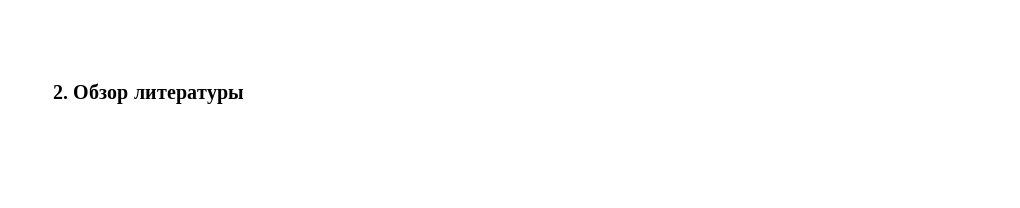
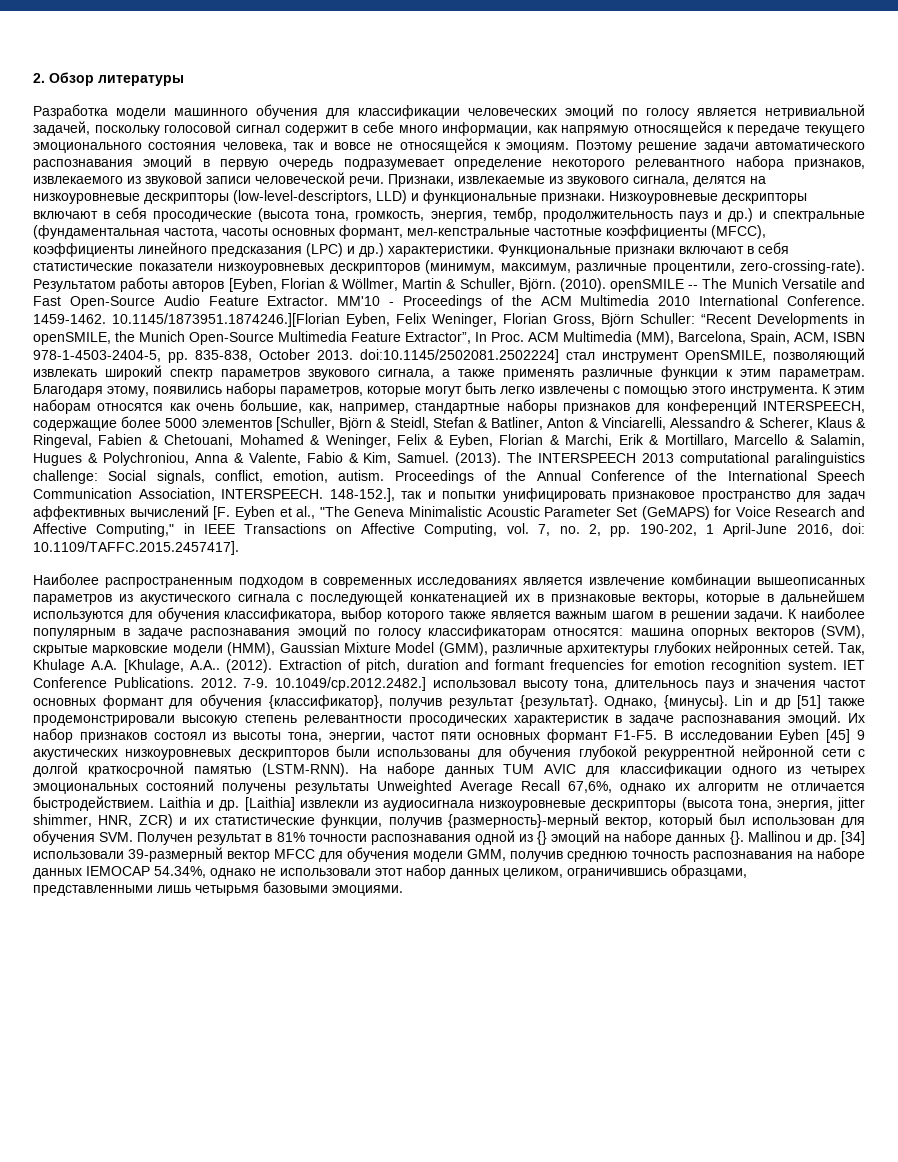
(244, 96) none -> [33,104,865,119] [33,121,865,136] [33,138,865,153] [33,155,865,170] [33,172,766,187] [33,190,807,204] [33,207,865,222] [33,225,766,239] [33,242,789,257] [33,260,865,274] [33,277,865,292] [33,295,865,309] [33,313,865,327] [33,331,865,345] [33,348,865,363] [33,365,865,380] [33,382,865,397] [33,399,866,414] [33,416,866,431] [33,434,866,448] [33,452,865,466] [33,470,866,484] [33,488,865,502] [33,505,865,520] [33,523,866,537] [33,541,239,555] [33,573,866,588] [33,590,865,605] [33,607,866,622] [33,624,865,639] [33,641,865,656] [33,659,865,673] [33,677,866,691] [33,694,865,709] [33,711,865,726] [33,728,865,743] [33,745,866,760] [33,762,865,777] [33,779,865,794] [33,796,866,811] [33,813,865,828] [33,830,865,845] [33,847,865,862] [33,864,747,879] [33,881,403,896] // Разработка модели машинного обучения для классификации человеческих эмоций по голосу является нетривиальной задачей, поскольку голосовой сигнал содержит в себе много информации, как напрямую относящейся к передаче текущего эмоционального состояния человека, так и вовсе не относящейся к эмоциям. Поэтому решение задачи автоматического распознавания эмоций в первую очередь подразумевает определение некоторого релевантного набора признаков, извлекаемого из звуковой записи человеческой речи. Признаки, извлекаемые из звукового сигнала, делятся на низкоуровневые дескрипторы (low-level-descriptors, LLD) и функциональные признаки. Низкоуровневые дескрипторы включают в себя просодические (высота тона, громкость, энергия, тембр, продолжительность пауз и др.) и спектральные (фундаментальная частота, часоты основных формант, мел-кепстральные частотные коэффициенты (MFCC), коэффициенты линейного предсказания (LPC) и др.) характеристики. Функциональные признаки включают в себя статистические показатели низкоуровневых дескрипторов (минимум, максимум, различные процентили, zero-crossing-rate). Результатом работы авторов [Eyben, Florian & Wöllmer, Martin & Schuller, Björn. (2010). openSMILE -- The Munich Versatile and Fast Open-Source Audio Feature Extractor. MM'10 - Proceedings of the ACM Multimedia 2010 International Conference. 1459-1462. 10.1145/1873951.1874246.][Florian Eyben, Felix Weninger, Florian Gross, Björn Schuller: “Recent Developments in openSMILE, the Munich Open-Source Multimedia Feature Extractor”, In Proc. ACM Multimedia (MM), Barcelona, Spain, ACM, ISBN 978-1-4503-2404-5, pp. 835-838, October 2013. doi:10.1145/2502081.2502224] стал инструмент OpenSMILE, позволяющий извлекать широкий спектр параметров звукового сигнала, а также применять различные функции к этим параметрам. Благодаря этому, появились наборы параметров, которые могут быть легко извлечены с помощью этого инструмента. К этим наборам относятся как очень большие, как, например, стандартные наборы признаков для конференций INTERSPEECH, содержащие более 5000 элементов [Schuller, Björn & Steidl, Stefan & Batliner, Anton & Vinciarelli, Alessandro & Scherer, Klaus & Ringeval, Fabien & Chetouani, Mohamed & Weninger, Felix & Eyben, Florian & Marchi, Erik & Mortillaro, Marcello & Salamin, Hugues & Polychroniou, Anna & Valente, Fabio & Kim, Samuel. (2013). The INTERSPEECH 2013 computational paralinguistics challenge: Social signals, conflict, emotion, autism. Proceedings of the Annual Conference of the International Speech Communication Association, INTERSPEECH. 148-152.], так и попытки унифицировать признаковое пространство для задач аффективных вычислений [F. Eyben et al., "The Geneva Minimalistic Acoustic Parameter Set (GeMAPS) for Voice Research and Affective Computing," in IEEE Transactions on Affective Computing, vol. 7, no. 2, pp. 190-202, 1 April-June 2016, doi: 10.1109/TAFFC.2015.2457417]. // Наиболее распространенным подходом в современных исследованиях является извлечение комбинации вышеописанных параметров из акустического сигнала с последующей конкатенацией их в признаковые векторы, которые в дальнейшем используются для обучения классификатора, выбор которого также является важным шагом в решении задачи. К наиболее популярным в задаче распознавания эмоций по голосу классификаторам относятся: машина опорных векторов (SVM), скрытые марковские модели (HMM), Gaussian Mixture Model (GMM), различные архитектуры глубоких нейронных сетей. Так, Khulage A.A. [Khulage, A.A.. (2012). Extraction of pitch, duration and formant frequencies for emotion recognition system. IET Conference Publications. 2012. 7-9. 10.1049/cp.2012.2482.] использовал высоту тона, длительнось пауз и значения частот основных формант для обучения {классификатор}, получив результат {результат}. Однако, {минусы}. Lin и др [51] также продемонстрировали высокую степень релевантности просодических характеристик в задаче распознавания эмоций. Их набор признаков состоял из высоты тона, энергии, частот пяти основных формант F1-F5. В исследовании Eyben [45] 9 акустических низкоуровневых дескрипторов были использованы для обучения глубокой рекуррентной нейронной сети с долгой краткосрочной памятью (LSTM-RNN). На наборе данных TUM AVIC для классификации одного из четырех эмоциональных состояний получены результаты Unweighted Average Recall 67,6%, однако их алгоритм не отличается быстродействием. Laithia и др. [Laithia] извлекли из аудиосигнала низкоуровневые дескрипторы (высота тона, энергия, jitter shimmer, HNR, ZCR) и их статистические функции, получив {размерность}-мерный вектор, который был использован для обучения SVM. Получен результат в 81% точности распознавания одной из {} эмоций на наборе данных {}. Mallinou и др. [34] использовали 39-размерный вектор MFCC для обучения модели GMM, получив среднюю точность распознавания на наборе данных IEMOCAP 54.34%, однако не использовали этот набор данных целиком, ограничившись образцами, представленными лишь четырьмя базовыми эмоциями.

